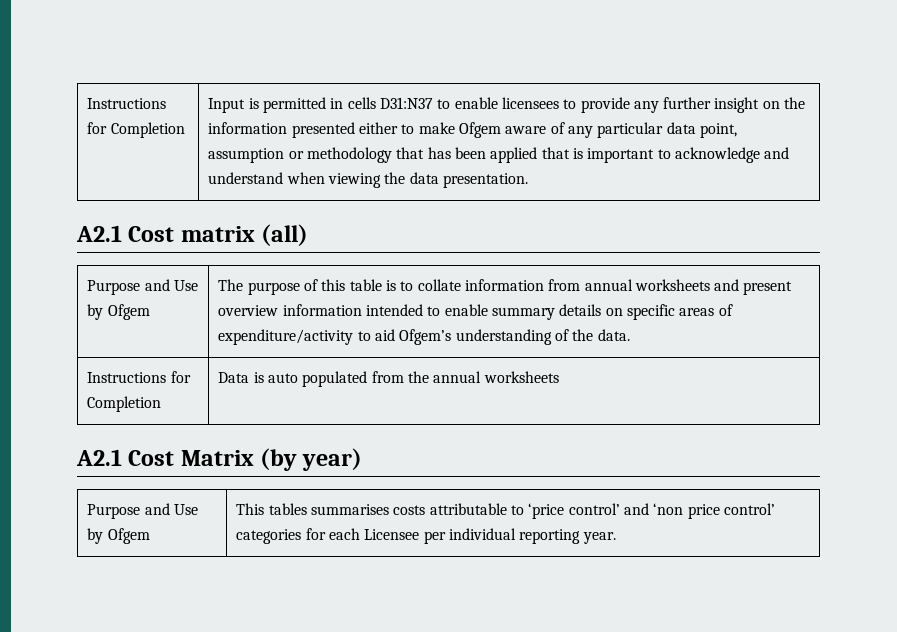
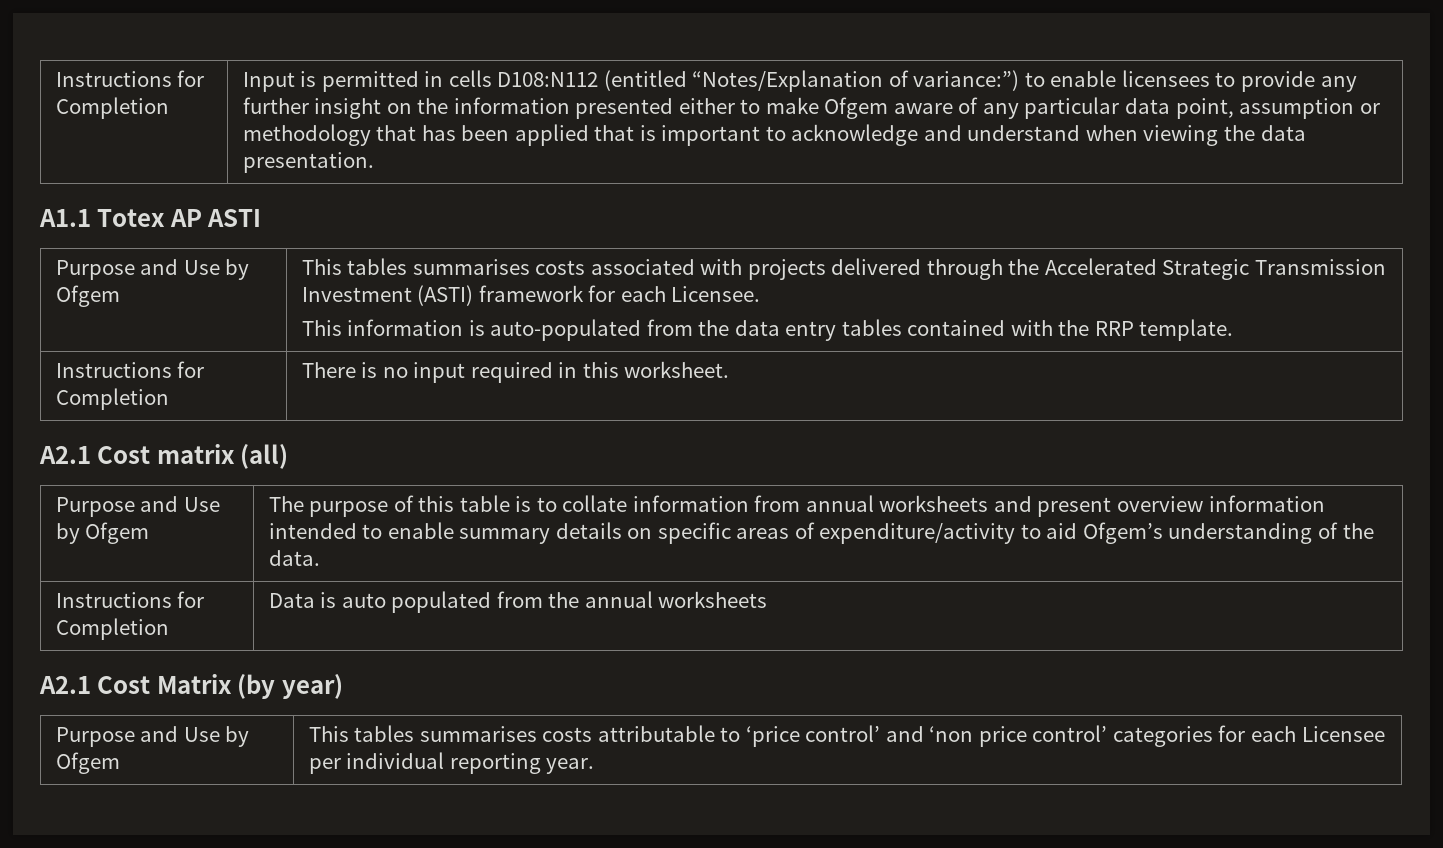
[379,97,433,109] D31:N37 -> [497,70,1020,92] D108:N112 (entitled “Notes/Explanation of variance:”)
(528, 180) none -> [39,209,262,227] [55,259,250,280] [55,285,120,307] [301,258,1386,280] [301,285,761,306] [301,319,1234,341] [55,361,205,378] [55,388,169,410] [301,361,730,383] // A1.1 Totex AP ASTI // Purpose and Use by Ofgem | This tables summarises costs associated with projects delivered through the Accelerated Strategic Transmission Investment (ASTI) framework for each Licensee. // This information is auto-populated from the data entry tables contained with the RRP template. // Instructions for Completion | There is no input required in this worksheet.

